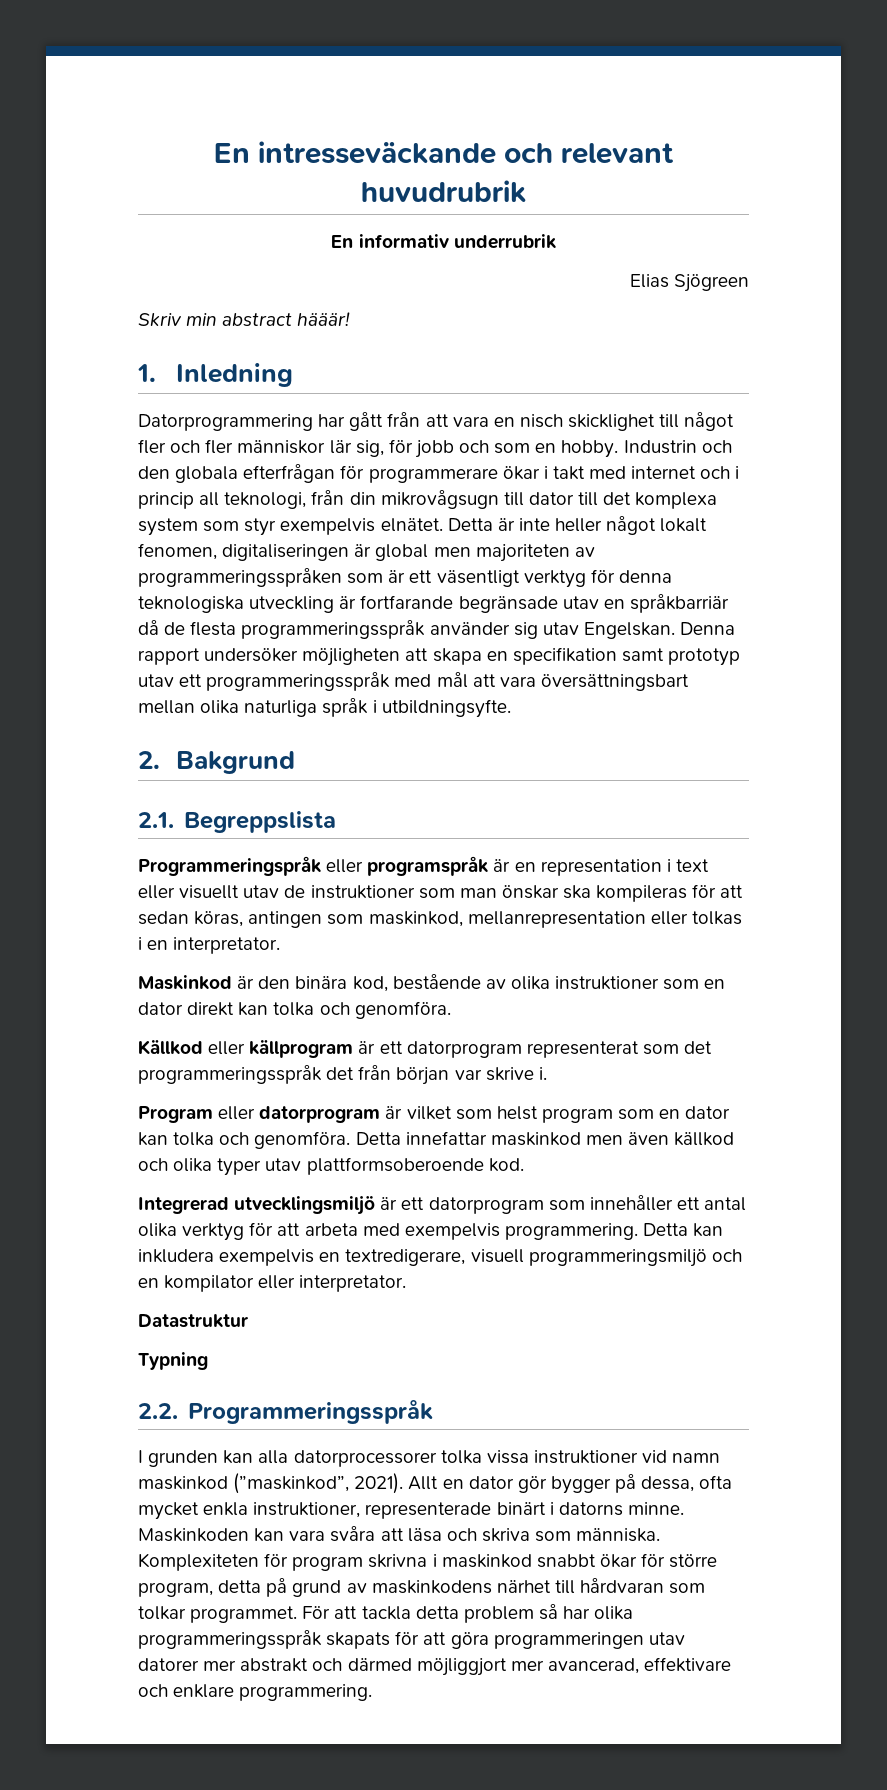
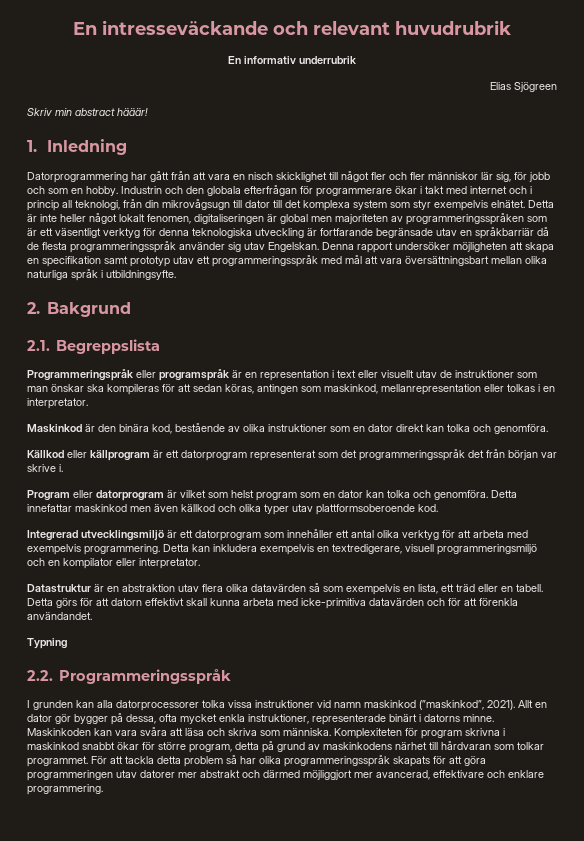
(248, 1321) none -> [94,583,543,595] [27,598,518,609] [27,612,92,620] är en abstraktion utav flera olika datavärden så som exempelvis en lista, ett träd eller en tabell. Detta görs för att datorn effektivt skall kunna arbeta med icke-primitiva datavärden och för att förenkla användandet.

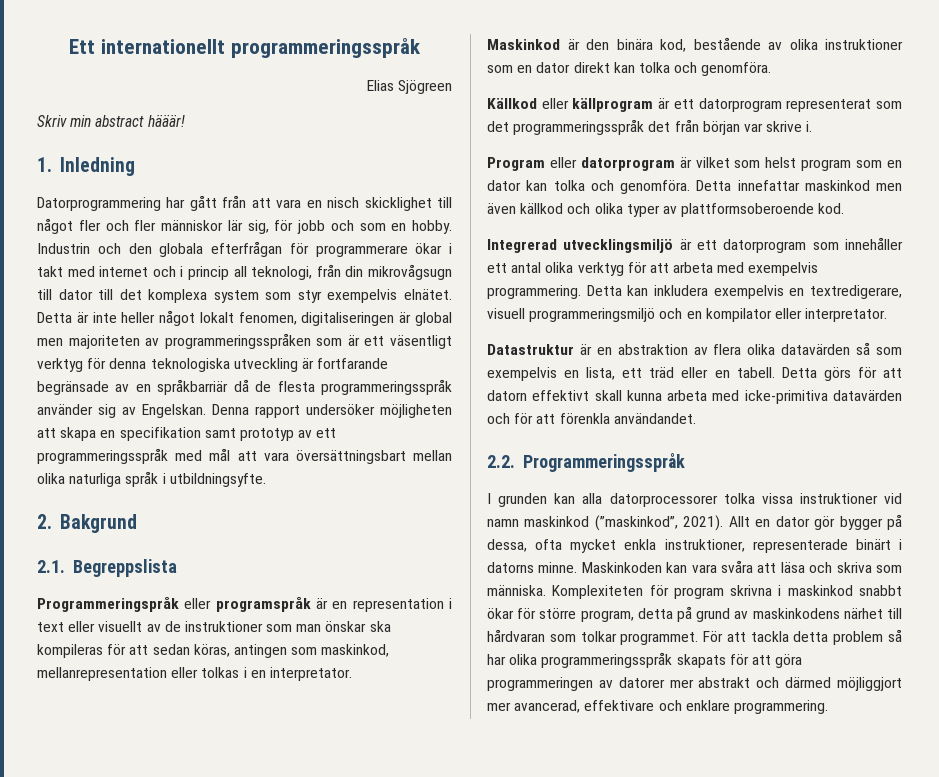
[73,20,511,35] [228,56,356,64] En intresseväckande och relevant huvudrubrik // En informativ underrubrik -> [69,38,421,58] Ett internationellt programmeringsspråk
[436,228,457,236] utav -> [115,384,130,392] av
[244,242,265,250] utav -> [122,407,136,415] av
[173,256,194,264] utav -> [298,430,313,438] av
[416,370,437,378] utav -> [146,624,161,632] av
[292,504,313,512] utav -> [662,206,677,214] av
[178,584,199,592] utav -> [693,347,708,355] av
[27,638,67,649] // Typning -> (696, 418) none
[116,770,137,778] utav -> [598,680,613,688] av

